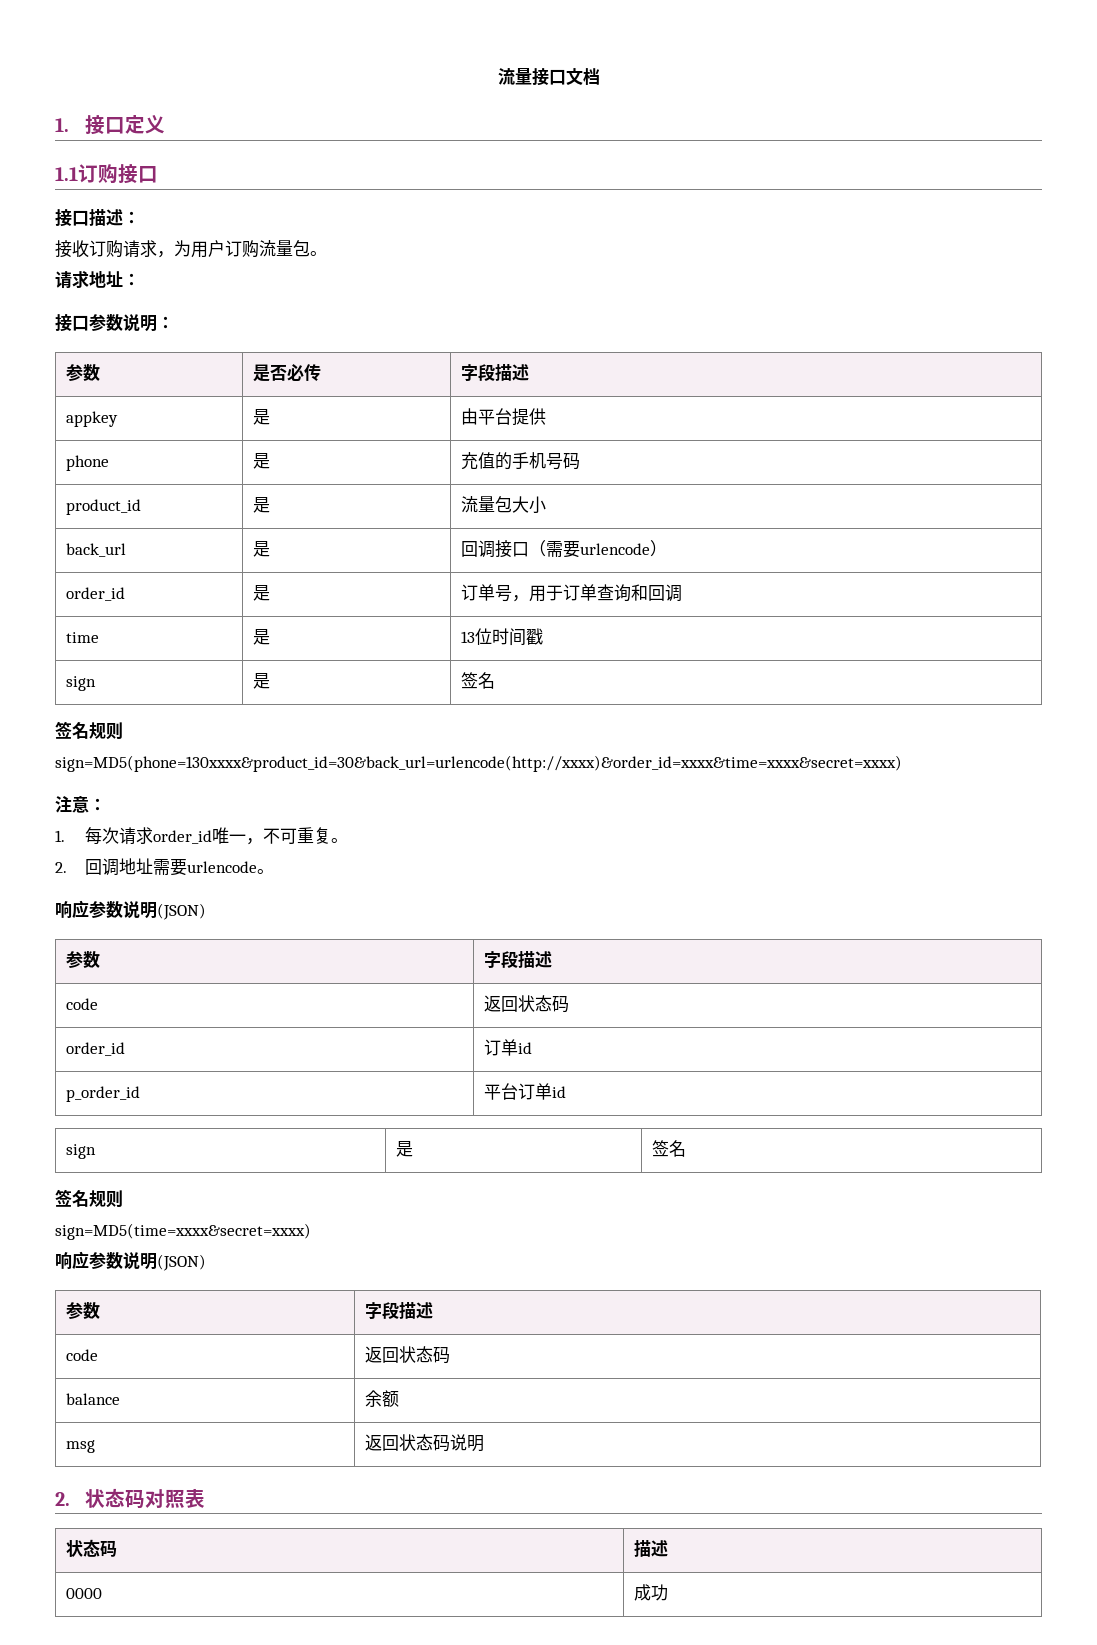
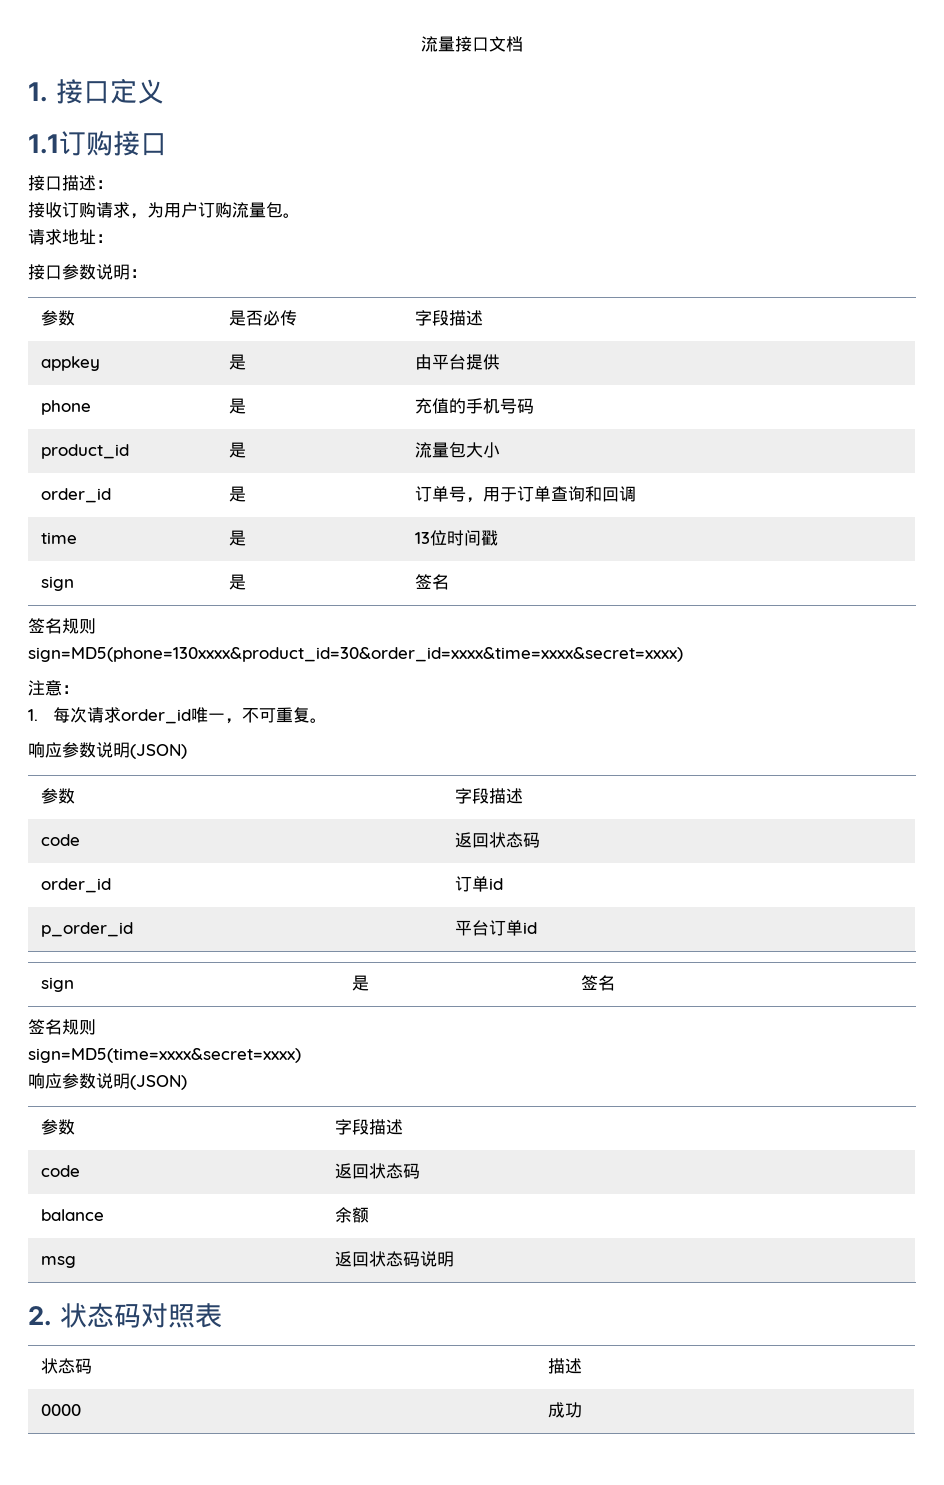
[66,543,127,557] [253,541,271,557] [461,540,668,558] // back_url | 是 | 回调接口（需要urlencode） -> (501, 450) none
[55,755,902,772] sign=MD5(phone=130xxxx&product_id=30&back_url=urlencode(http://xxxx)&order_id=xxxx&time=xxxx&secret=xxxx) -> [28,647,683,662] sign=MD5(phone=130xxxx&product_id=30&order_id=xxxx&time=xxxx&secret=xxxx)
[55,858,275,876] // 2.回调地址需要urlencode。 -> (328, 720) none

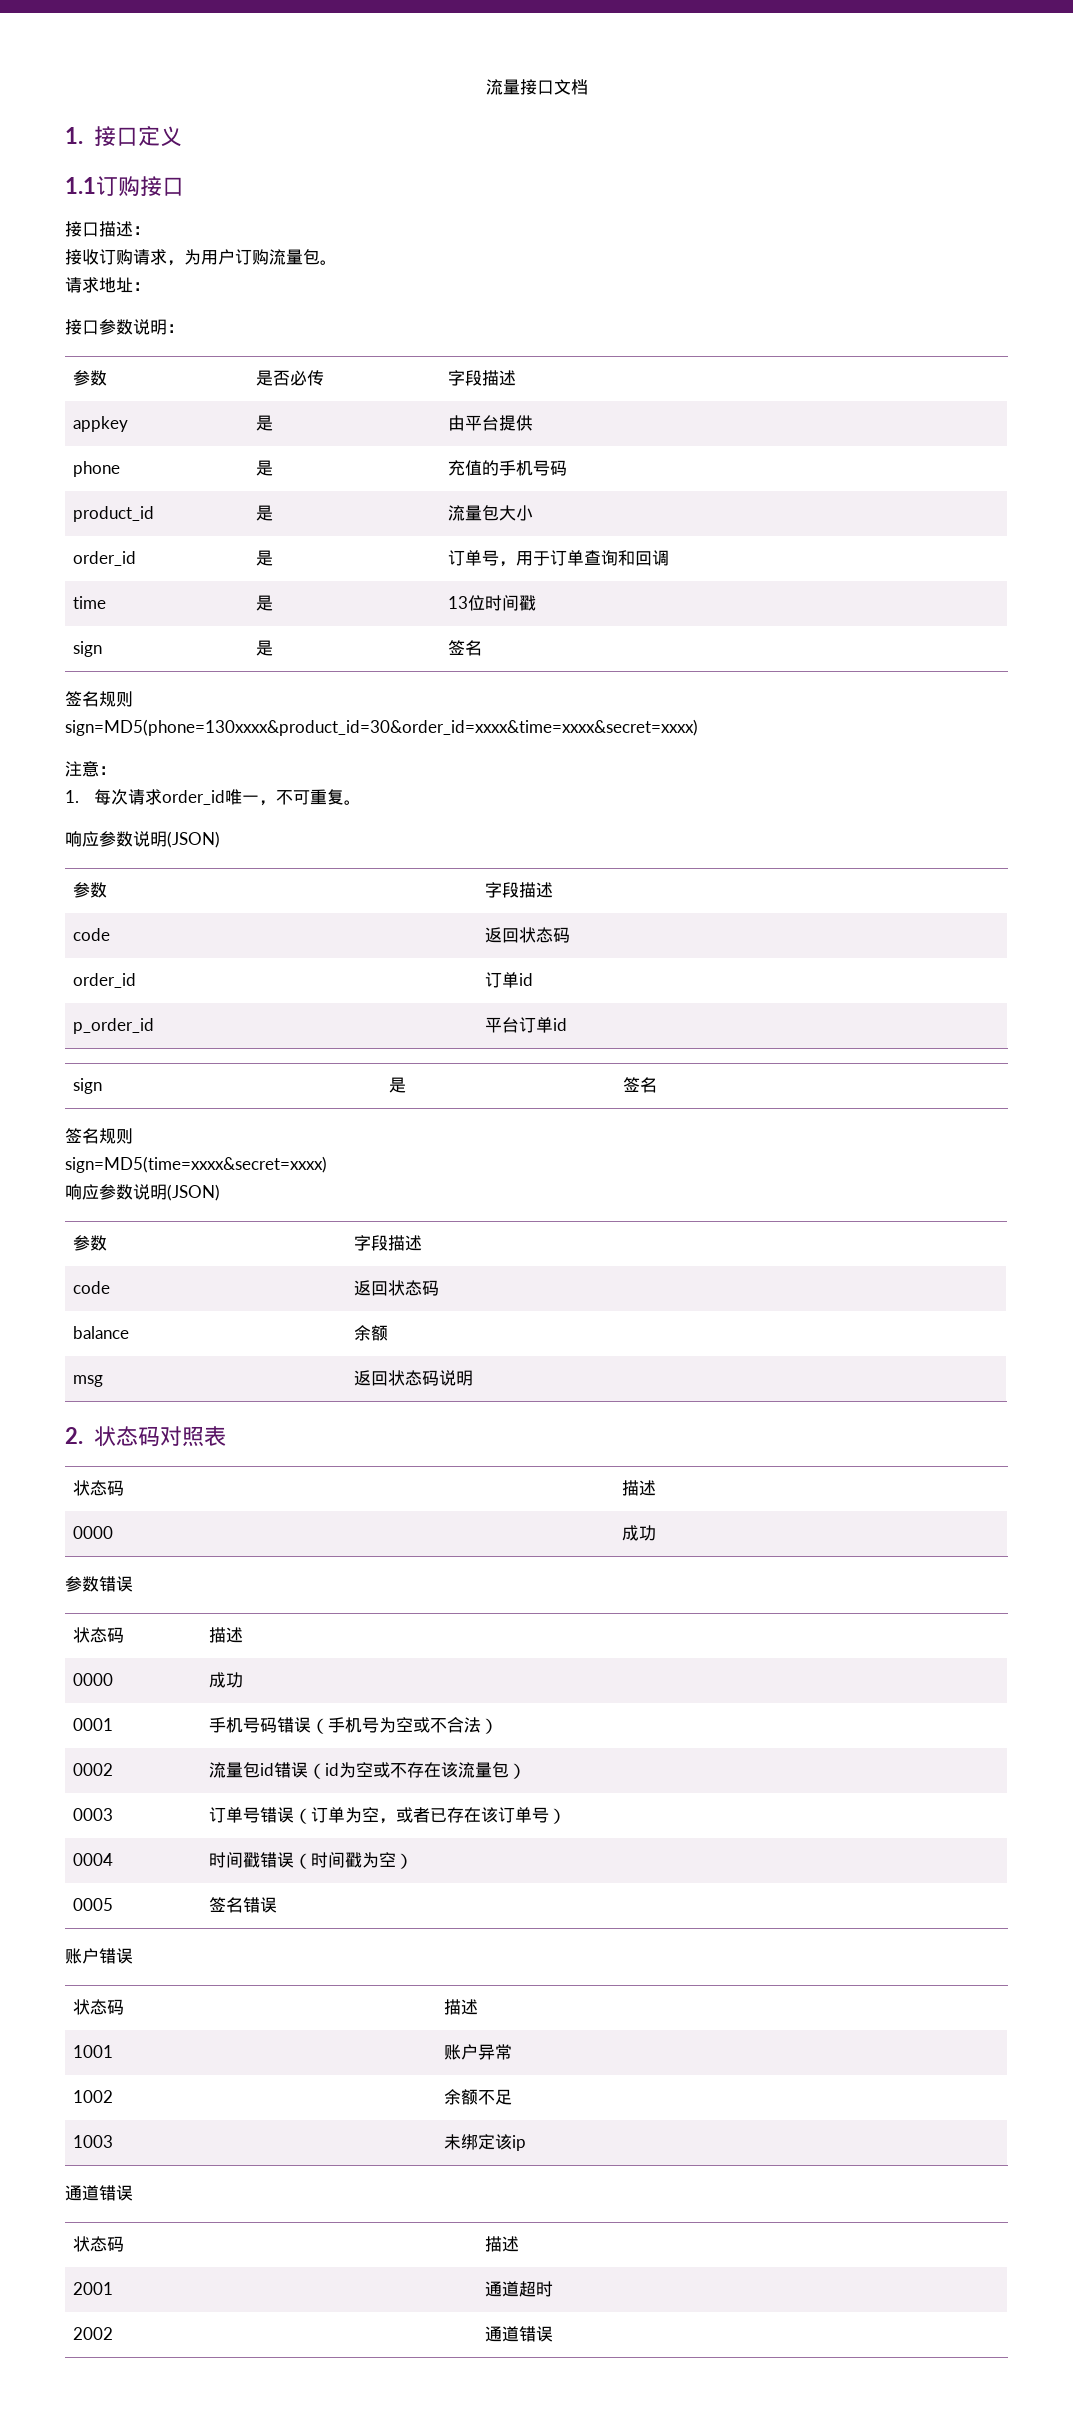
(583, 1410) none -> [65,1576,133,1592] [73,1627,125,1643] [209,1627,244,1643] [73,1673,114,1686] [209,1672,244,1688] [73,1718,114,1731] [209,1717,499,1734] [73,1763,114,1776] [209,1762,527,1779] [73,1808,114,1821] [209,1807,567,1824] [73,1853,114,1866] [209,1852,414,1869] [73,1898,114,1911] [209,1897,278,1913] [65,1948,133,1964] [73,1999,125,2015] [444,1999,479,2015] [73,2045,114,2058] [444,2044,513,2060] [73,2090,114,2103] [444,2089,513,2105] [73,2135,114,2148] [444,2134,527,2151] [65,2185,133,2201] [73,2236,125,2252] [485,2236,520,2252] [73,2282,114,2295] [485,2281,554,2297] [73,2327,114,2340] [485,2326,554,2342] // 参数错误 // 状态码 | 描述 // 0000 | 成功 // 0001 | 手机号码错误（手机号为空或不合法） // 0002 | 流量包id错误（id为空或不存在该流量包） // 0003 | 订单号错误（订单为空，或者已存在该订单号） // 0004 | 时间戳错误（时间戳为空） // 0005 | 签名错误 // 账户错误 // 状态码 | 描述 // 1001 | 账户异常 // 1002 | 余额不足 // 1003 | 未绑定该ip // 通道错误 // 状态码 | 描述 // 2001 | 通道超时 // 2002 | 通道错误

